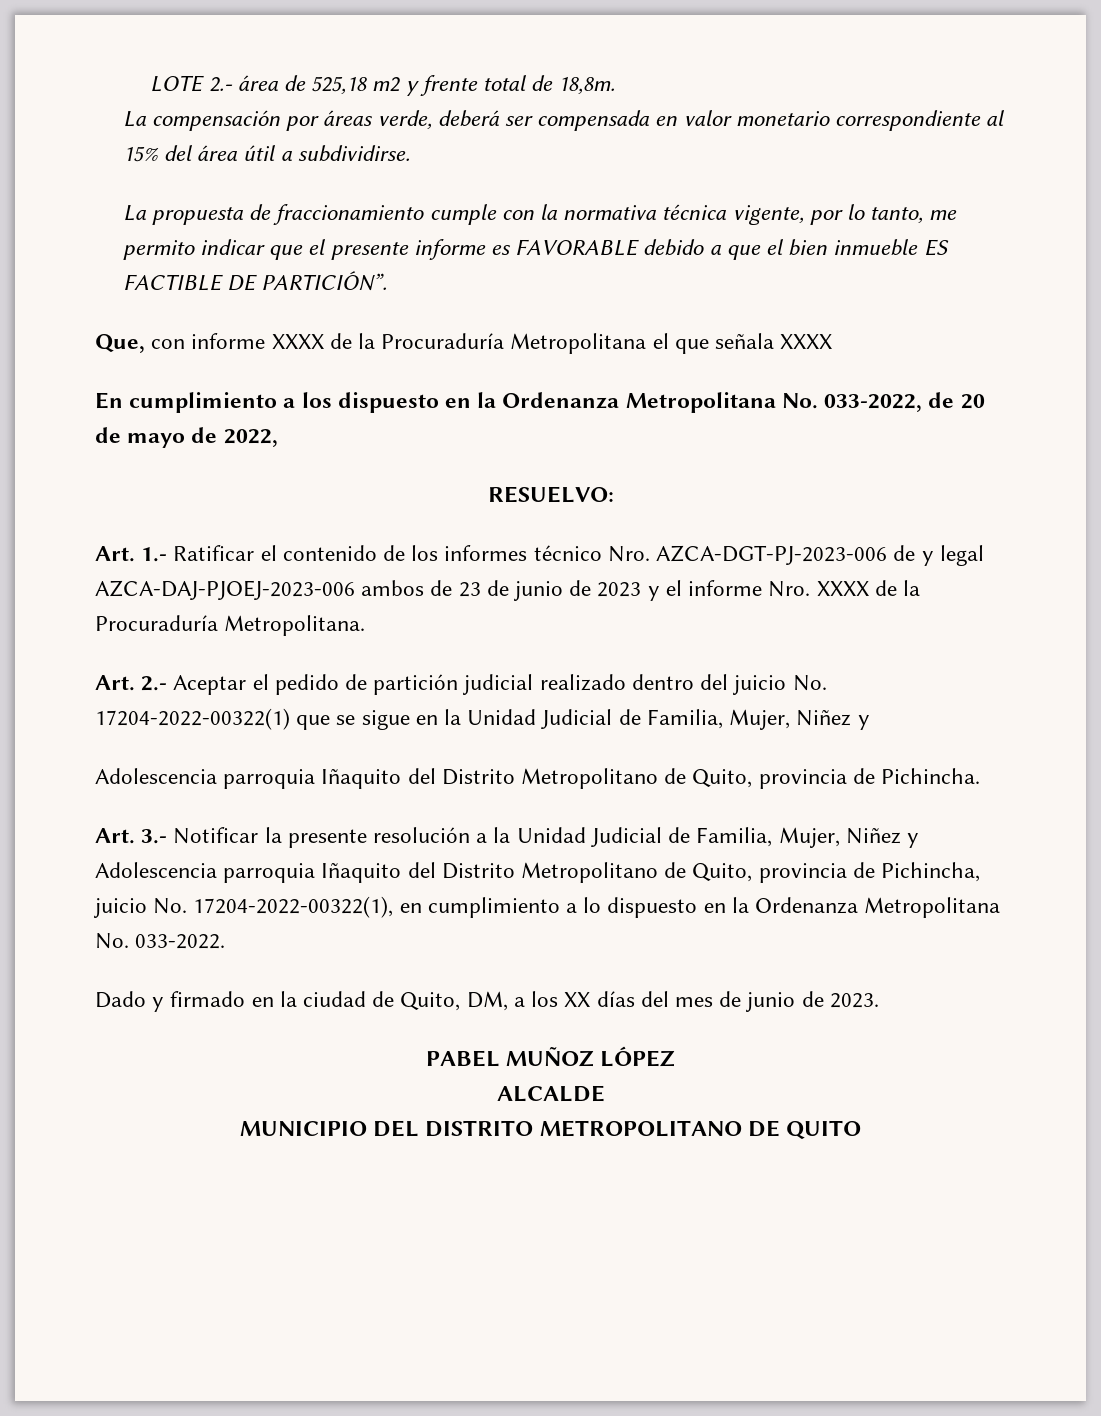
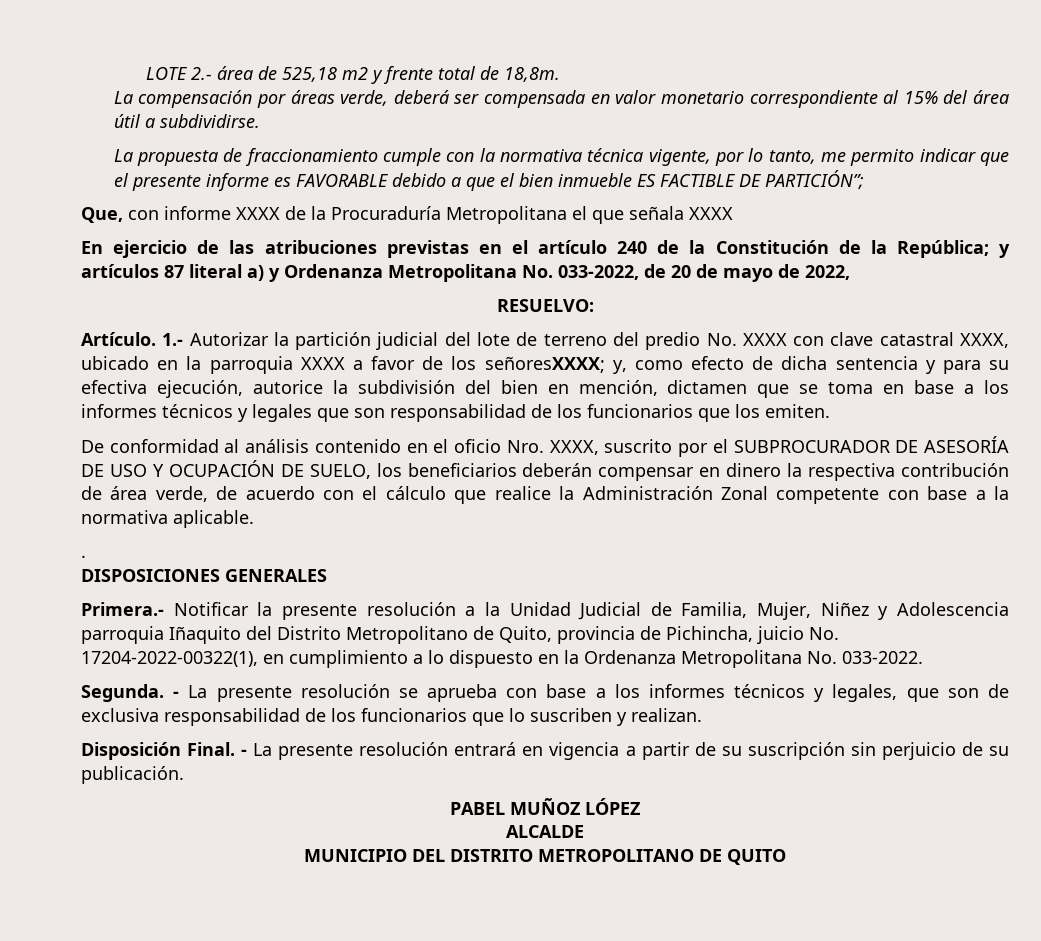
[261,271,388,291] PARTICIÓN”. -> [764,170,864,190] PARTICIÓN”;
[129,392,497,413] cumplimiento a los dispuesto en la -> [113,240,1010,258] [81,264,280,282] ejercicio de las atribuciones previstas en el artículo 240 de la Constitución de la República; y artículos 87 literal a) y
[95,545,984,566] [95,580,920,601] [95,615,366,636] [95,674,827,695] [95,708,870,730] [95,768,981,789] [95,828,168,844] Art. 1.- Ratificar el contenido de los informes técnico Nro. AZCA-DGT-PJ-2023-006 de y legal AZCA-DAJ-PJOEJ-2023-006 ambos de 23 de junio de 2023 y el informe Nro. XXXX de la Procuraduría Metropolitana. // Art. 2.- Aceptar el pedido de partición judicial realizado dentro del juicio No. 17204-2022-00322(1) que se sigue en la Unidad Judicial de Familia, Mujer, Niñez y // Adolescencia parroquia Iñaquito del Distrito Metropolitano de Quito, provincia de Pichincha. // Art. 3.- -> [81,332,1009,350] [81,356,1009,374] [81,380,1009,398] [81,404,830,422] [81,436,1010,457] [81,460,1010,481] [81,486,1009,504] [81,510,254,528] [81,555,86,558] [81,569,327,582] [81,602,164,616] Artículo. 1.- Autorizar la partición judicial del lote de terreno del predio No. XXXX con clave catastral XXXX, ubicado en la parroquia XXXX a favor de los señoresXXXX; y, como efecto de dicha sentencia y para su efectiva ejecución, autorice la subdivisión del bien en mención, dictamen que se toma en base a los informes técnicos y legales que son responsabilidad de los funcionarios que los emiten. // De conformidad al análisis contenido en el oficio Nro. XXXX, suscrito por el SUBPROCURADOR DE ASESORÍA DE USO Y OCUPACIÓN DE SUELO, los beneficiarios deberán compensar en dinero la respectiva contribución de área verde, de acuerdo con el cálculo que realice la Administración Zonal competente con base a la normativa aplicable. // . // DISPOSICIONES GENERALES // Primera.-
[95,991,879,1012] Dado y firmado en la ciudad de Quito, DM, a los XX días del mes de junio de 2023. -> [81,684,1009,702] [81,708,702,726] [81,742,1009,760] [81,766,184,784] Segunda. - La presente resolución se aprueba con base a los informes técnicos y legales, que son de exclusiva responsabilidad de los funcionarios que lo suscriben y realizan. // Disposición Final. - La presente resolución entrará en vigencia a partir de su suscripción sin perjuicio de su publicación.

